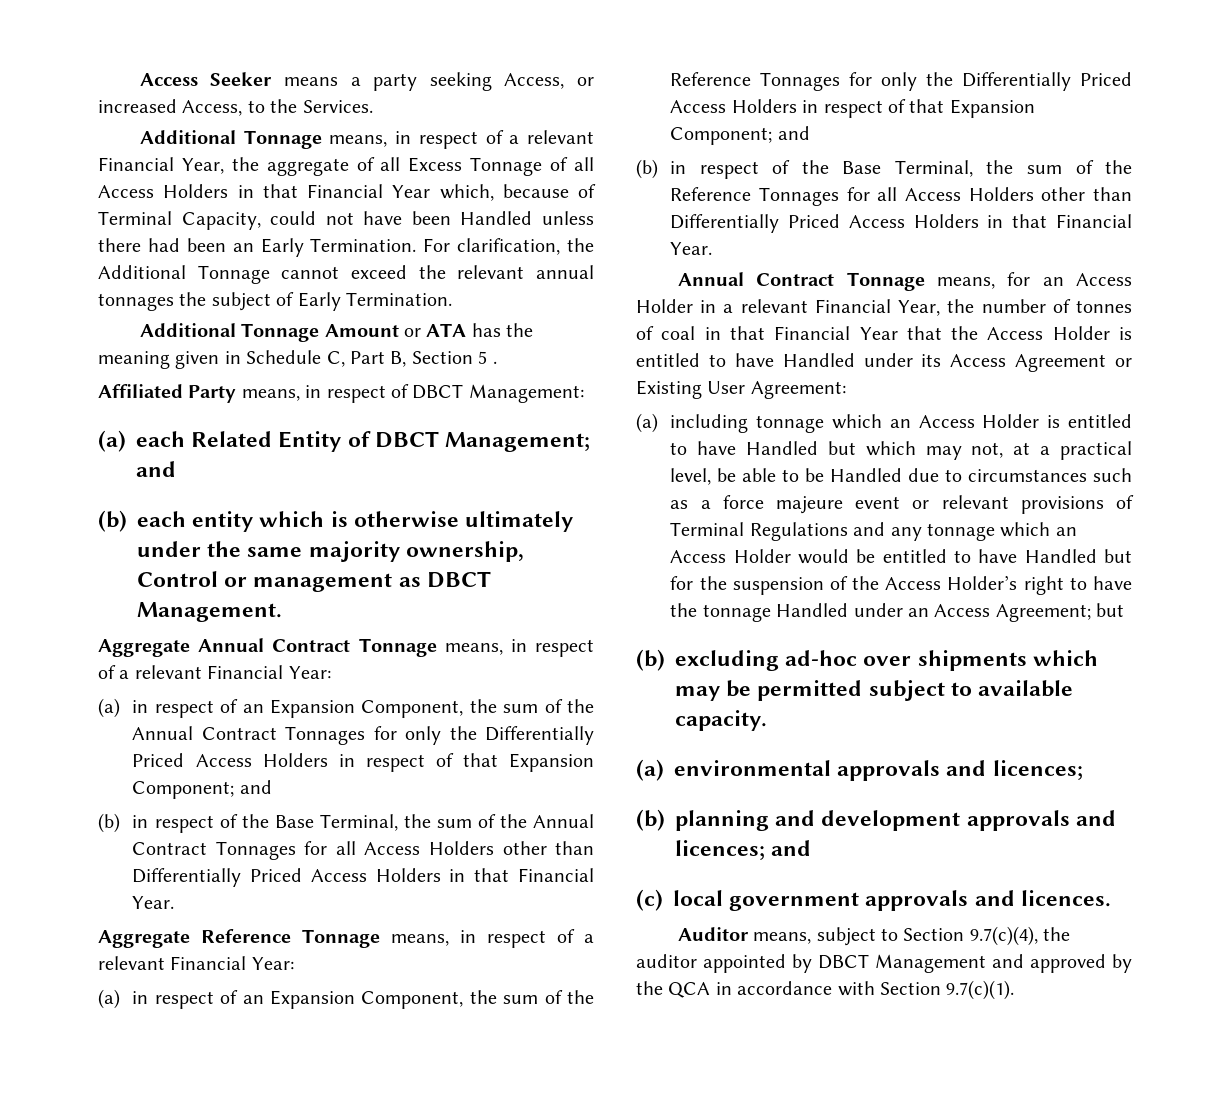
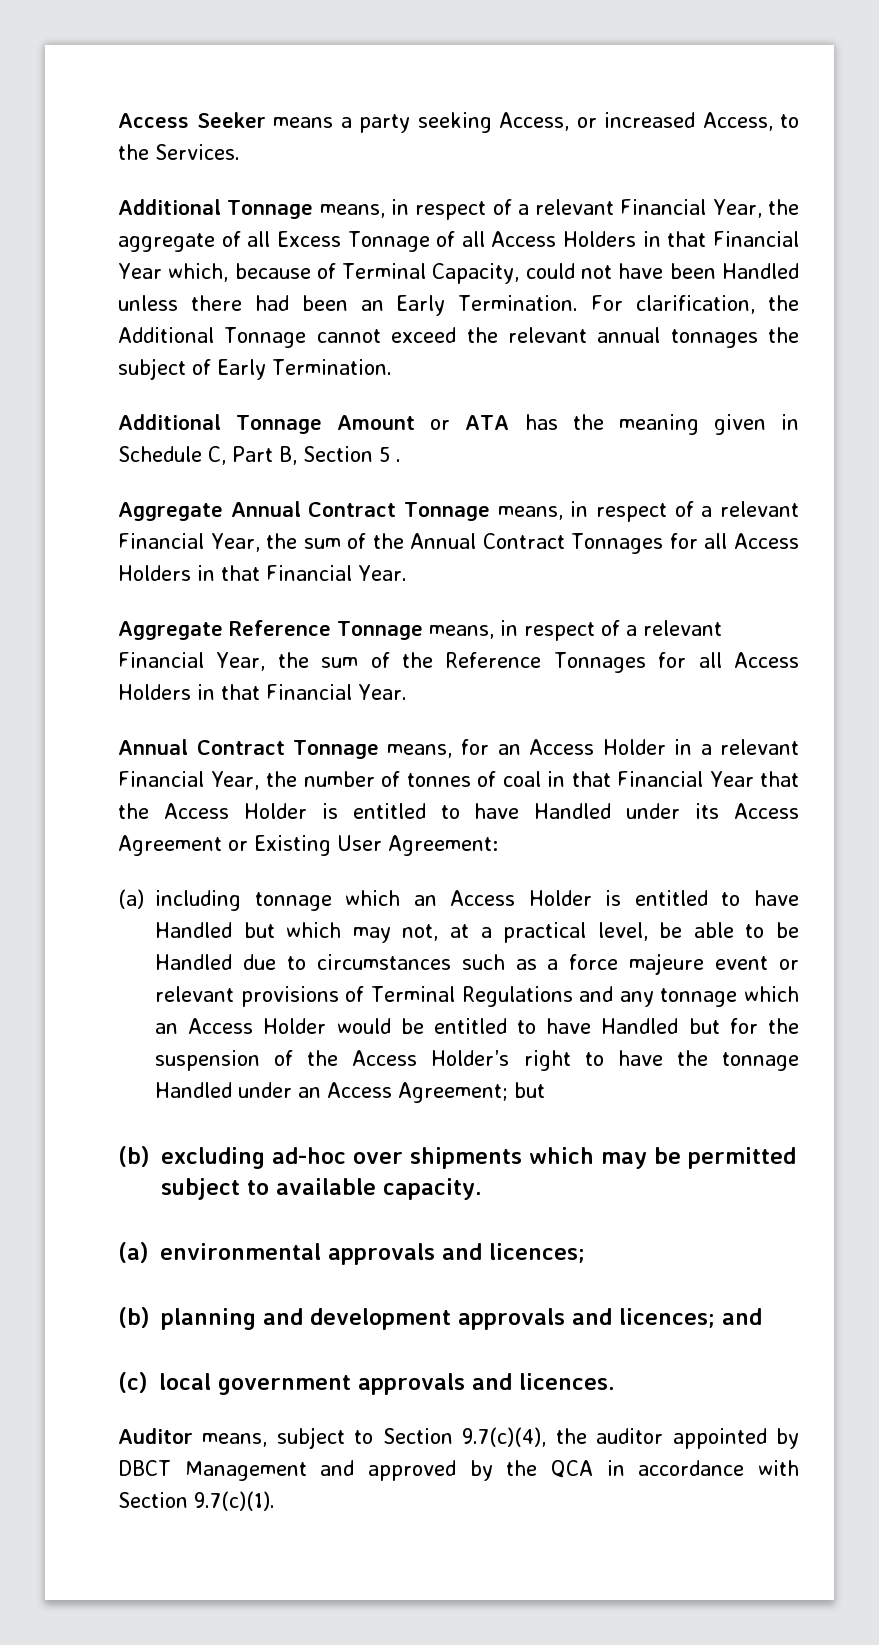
[98,384,584,403] [98,430,591,452] [136,461,176,477] [98,510,574,532] [137,541,524,562] [137,571,491,592] [137,602,282,622] // Affiliated Party means, in respect of DBCT Management: // (a) each Related Entity of DBCT Management; and // (b) each entity which is otherwise ultimately under the same majority ownership, Control or management as DBCT Management. -> (401, 460) none
[288,666,331,679] [98,698,594,718] [132,726,594,745] [132,753,595,772] [132,780,272,799] [98,813,398,833] Year: // (a) in respect of an Expansion Component, the sum of the Annual Contract Tonnages for only the Differentially Priced Access Holders in respect of that Expansion Component; and // (b) in respect of the Base Terminal, -> [210,533,260,552] Year,
[502,841,594,855] [132,868,441,887] other than Differentially Priced Access Holders -> (191, 573) none
[251,957,294,970] [98,989,594,1009] [670,72,1132,91] [670,99,1035,118] [670,126,810,145] [636,159,973,179] Year: // (a) in respect of an Expansion Component, the sum of the Reference Tonnages for only the Differentially Priced Access Holders in respect of that Expansion Component; and // (b) in respect of the Base Terminal, -> [216,652,266,671] Year,
[1041,187,1132,201] [670,214,979,233] other than Differentially Priced Access Holders -> (191, 692) none

